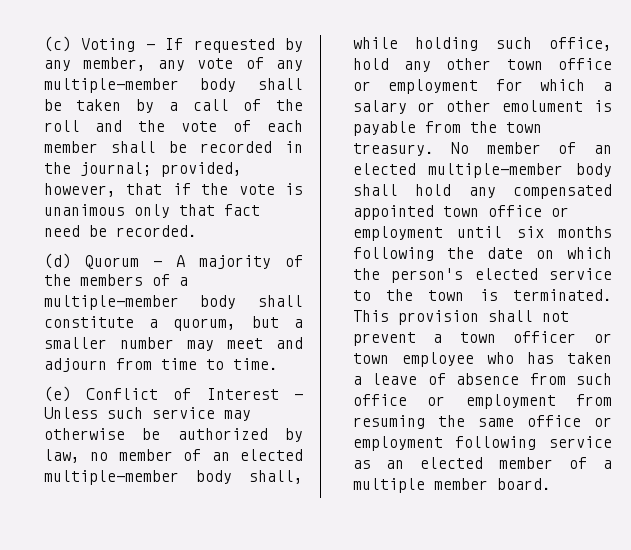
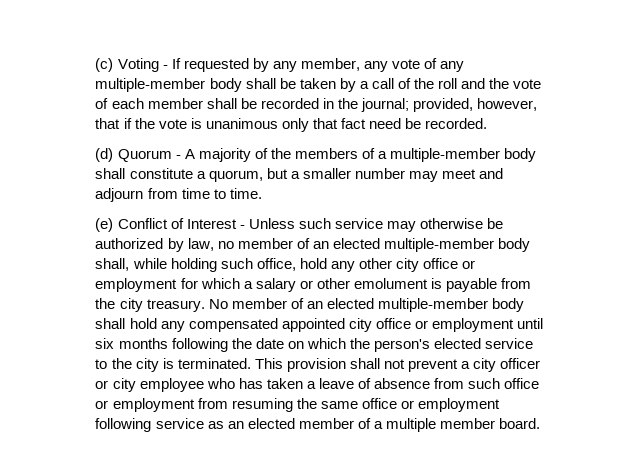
[506,59,543,70] town -> [395,258,419,272] city
[505,122,542,133] town -> [119,298,143,312] city
[442,206,479,217] town -> [348,318,372,332] city
[428,290,465,301] town -> [135,358,159,372] city
[459,332,496,343] town -> [473,358,497,372] city
[352,353,389,364] town -> [112,378,136,392] city

